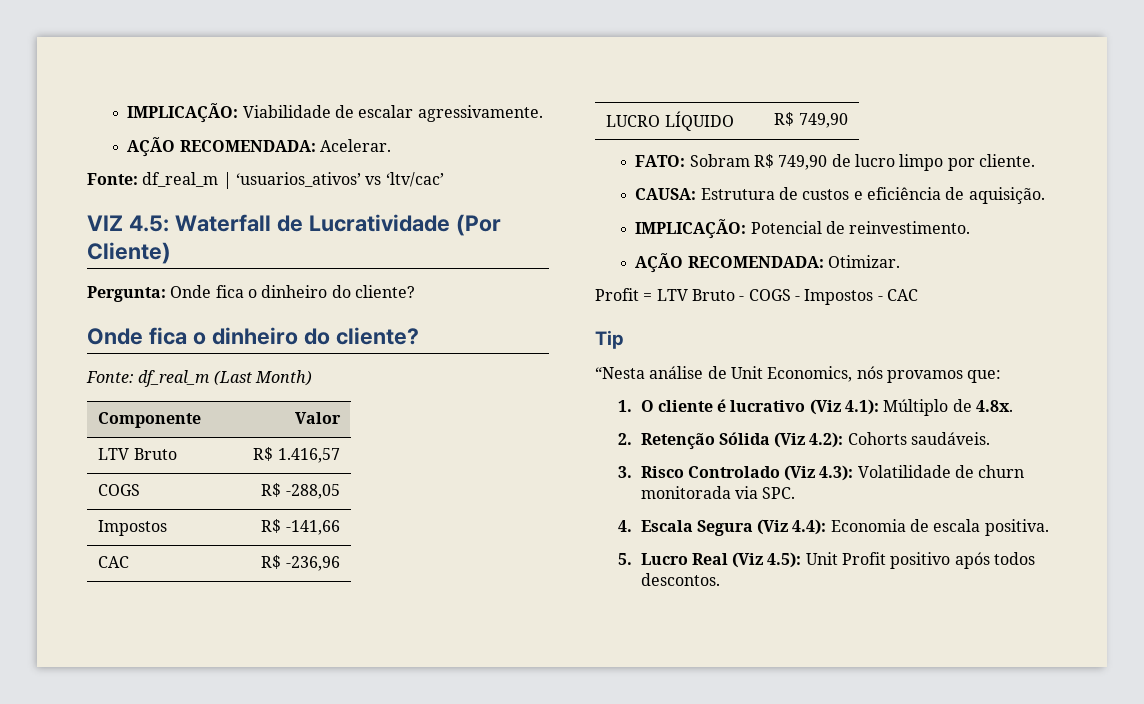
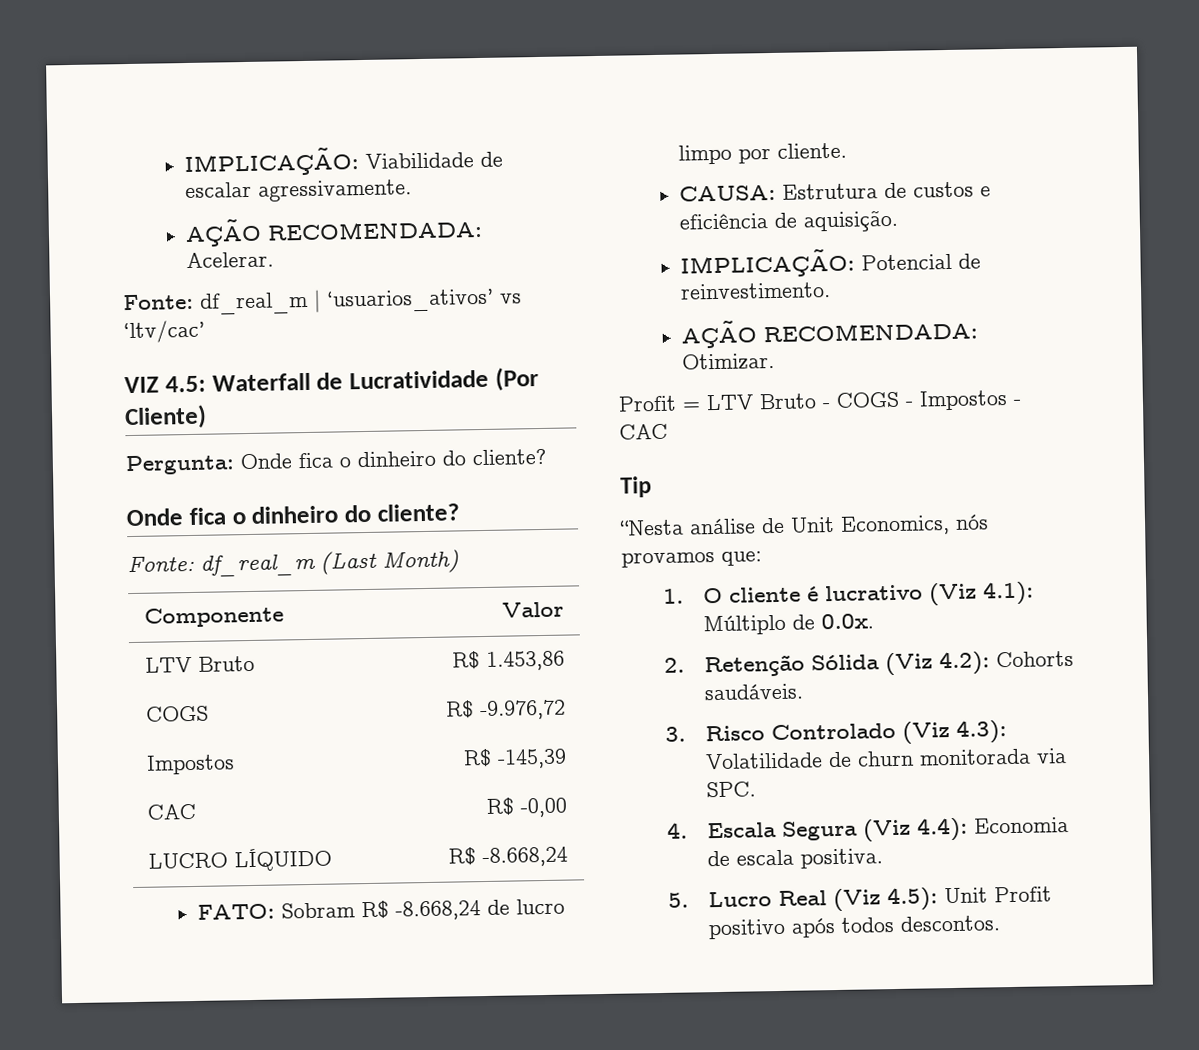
[277,448,340,463] 1.416,57 -> [485,650,565,671] 1.453,86
[285,484,340,499] -288,05 -> [478,699,566,721] -9.976,72
[285,520,340,535] -141,66 -> [496,748,567,769] -145,39
[285,556,340,571] -236,96 -> [519,797,567,818] -0,00
[798,113,848,128] 749,90 -> [481,846,568,868] -8.668,24
[778,155,828,170] 749,90 -> [395,900,482,921] -8.668,24
[976,400,1014,412] 4.8x. -> [821,613,875,630] 0.0x.

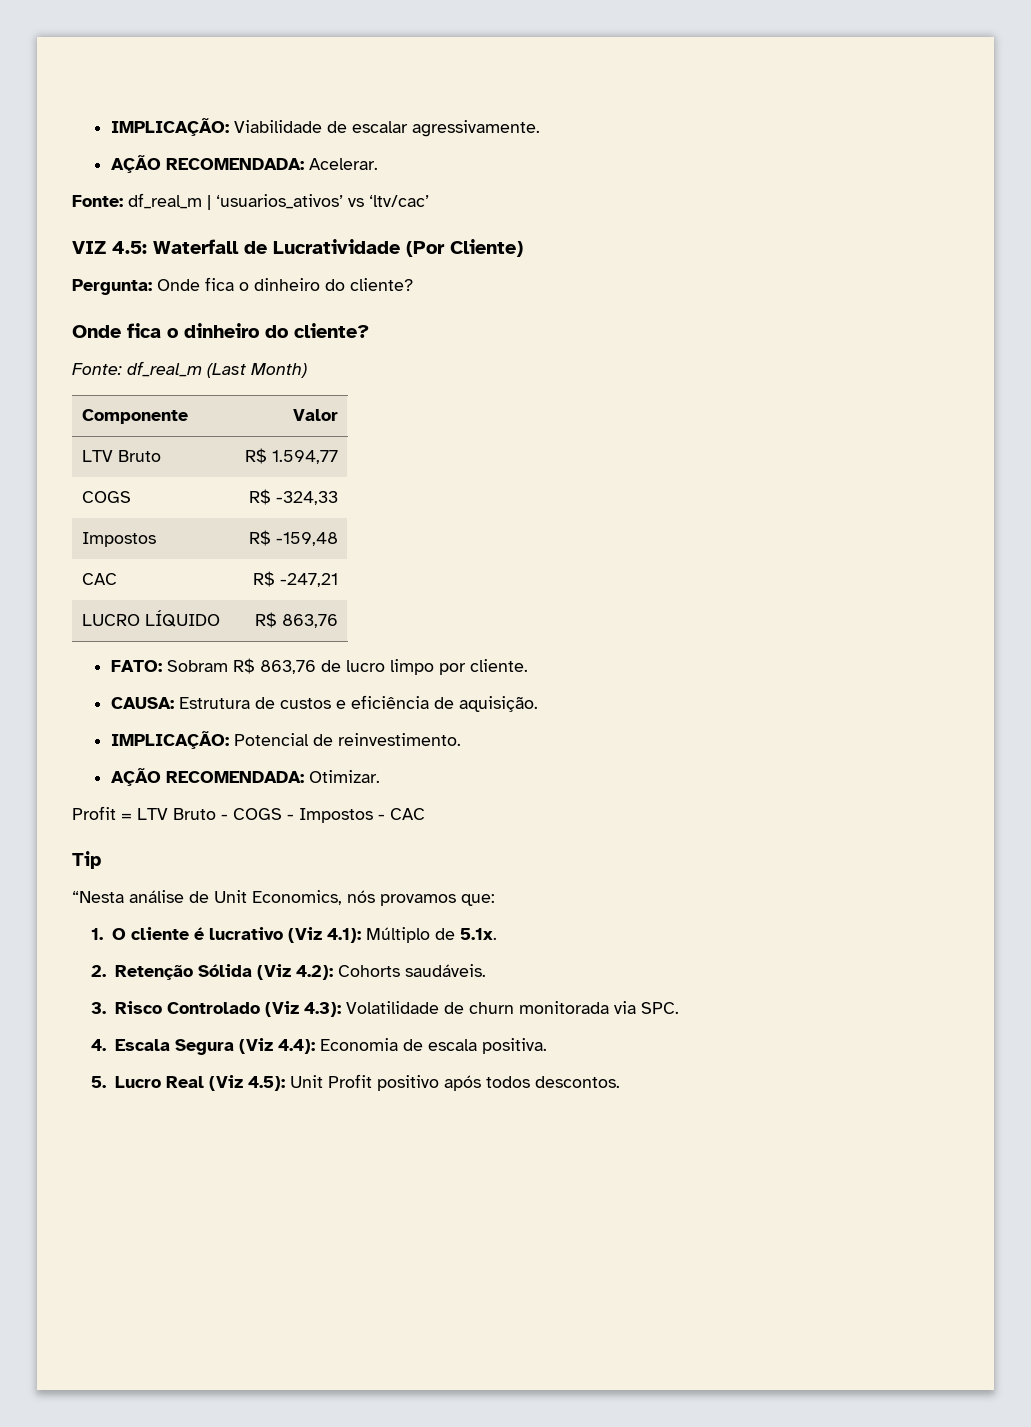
[485,650,565,671] 1.453,86 -> [271,450,338,464] 1.594,77
[478,699,566,721] -9.976,72 -> [275,491,338,505] -324,33
[496,748,567,769] -145,39 -> [275,532,338,546] -159,48
[519,797,567,818] -0,00 -> [279,573,338,587] -247,21
[481,846,568,868] -8.668,24 -> [281,614,338,628] 863,76
[395,900,482,921] -8.668,24 -> [259,660,316,674] 863,76
[821,613,875,630] 0.0x. -> [460,928,498,940] 5.1x.

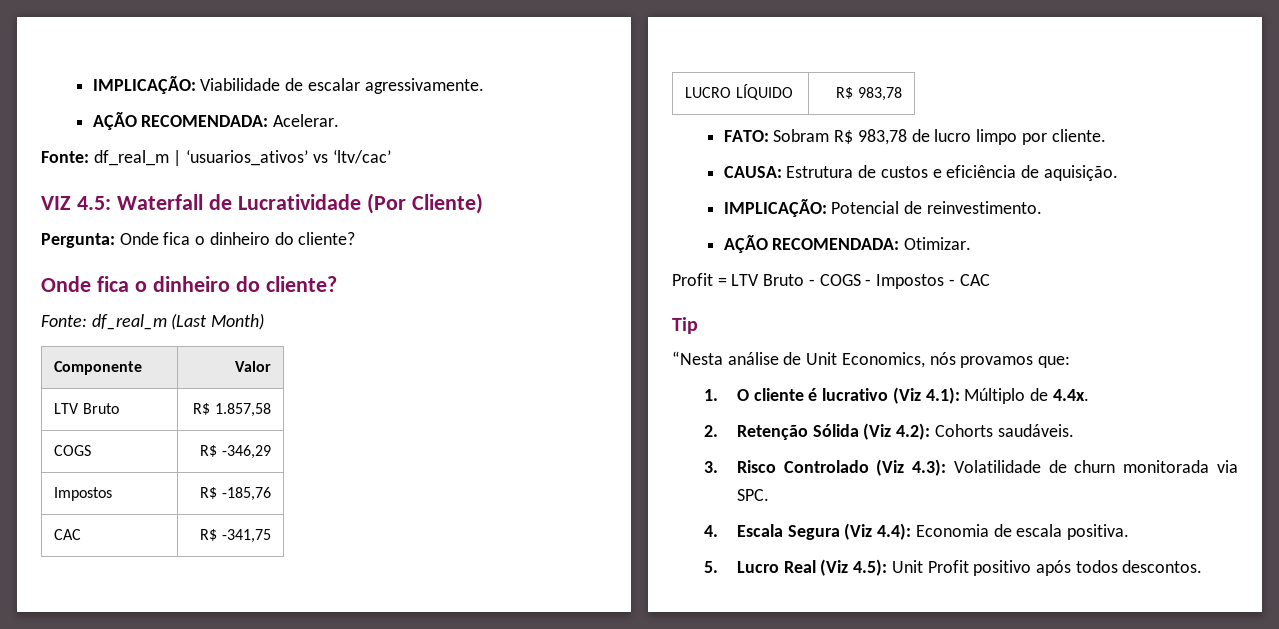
[271,450,338,464] 1.594,77 -> [214,403,271,417] 1.857,58
[275,491,338,505] -324,33 -> [221,445,271,459] -346,29
[275,532,338,546] -159,48 -> [221,487,271,501] -185,76
[279,573,338,587] -247,21 -> [221,529,271,543] -341,75
[281,614,338,628] 863,76 -> [857,87,902,101] 983,78
[259,660,316,674] 863,76 -> [857,129,907,145] 983,78
[460,928,498,940] 5.1x. -> [1052,389,1089,401] 4.4x.

